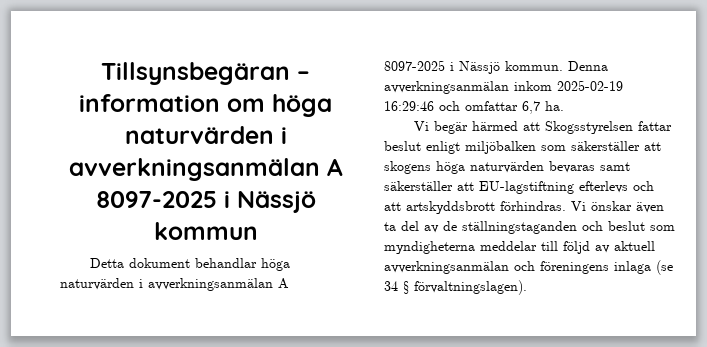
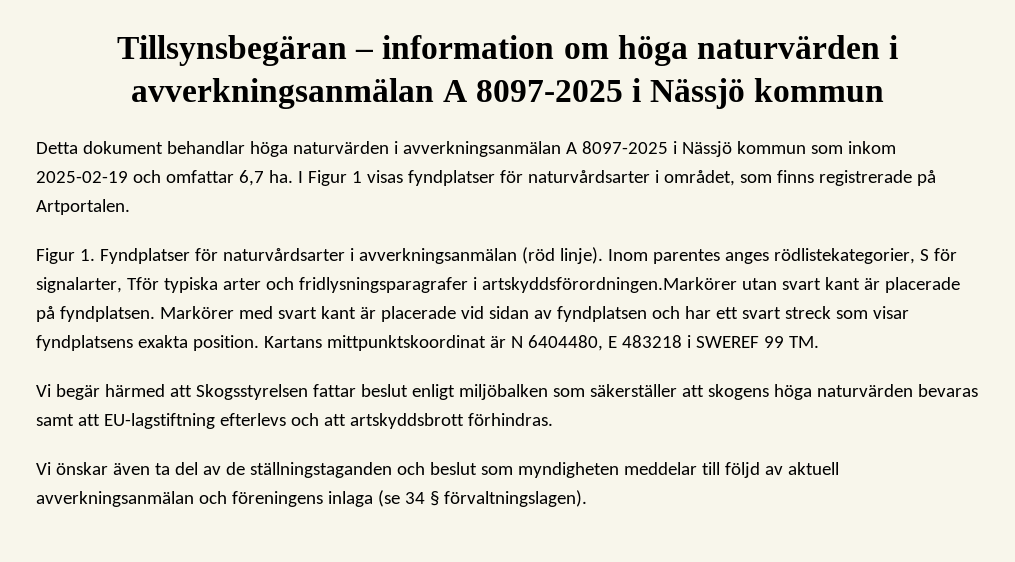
[505,61,608,71] [384,81,509,94] kommun. Denna avverkningsanmälan -> [736,141,843,154] kommun som
[384,101,434,111] 16:29:46 -> (128, 177) none
(564, 106) none -> [297,170,936,186] [36,199,130,215] [36,247,957,264] [36,277,960,293] [36,306,909,322] [36,335,819,351] I Figur 1 visas fyndplatser för naturvårdsarter i området, som finns registrerade på Artportalen. // Figur 1. Fyndplatser för naturvårdsarter i avverkningsanmälan (röd linje). Inom parentes anges rödlistekategorier, S för signalarter, Tför typiska arter och fridlysningsparagrafer i artskyddsförordningen.Markörer utan svart kant är placerade på fyndplatsen. Markörer med svart kant är placerade vid sidan av fyndplatsen och har ett svart streck som visar fyndplatsens exakta position. Kartans mittpunktskoordinat är N 6404480, E 483218 i SWEREF 99 TM.
[384,181,453,191] säkerställer -> (74, 420) none
(566, 206) none -> (553, 419) //
[384,241,475,254] myndigheterna -> [517,462,619,478] myndigheten

